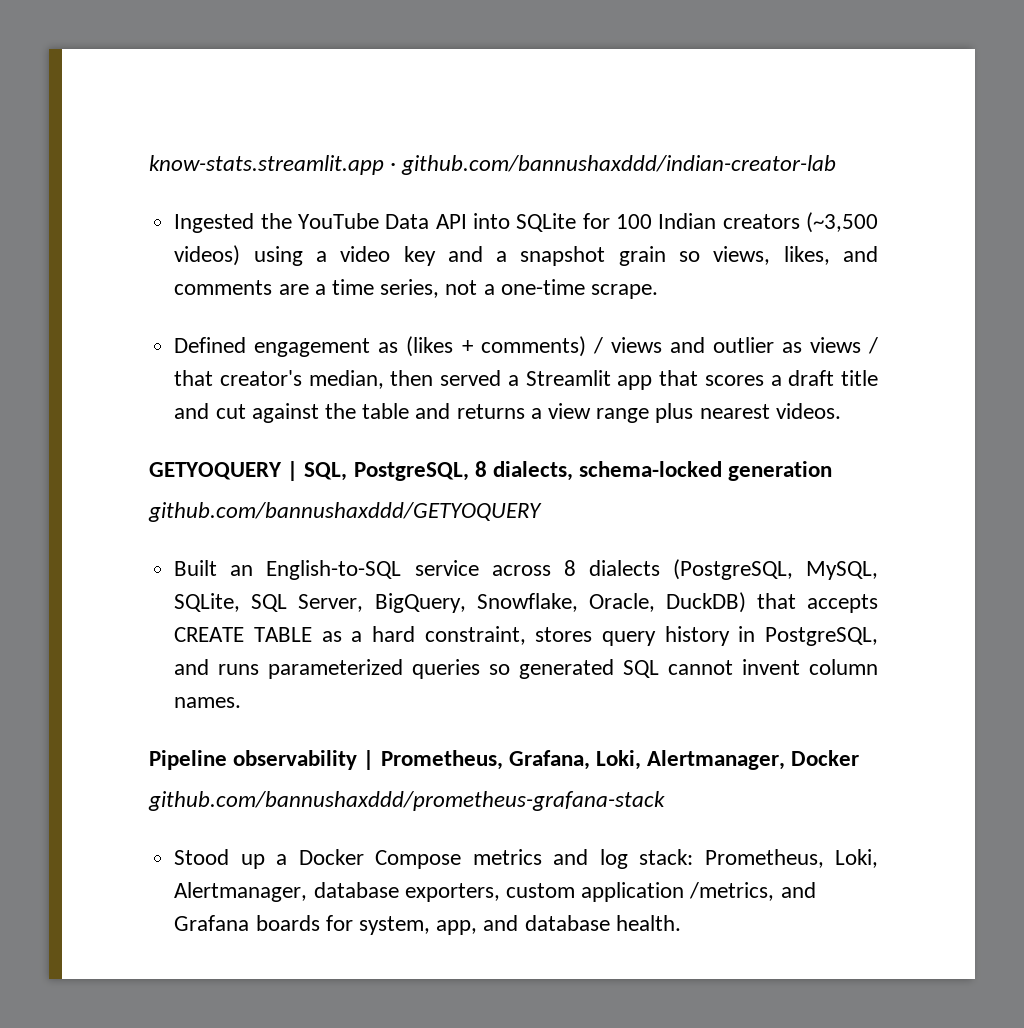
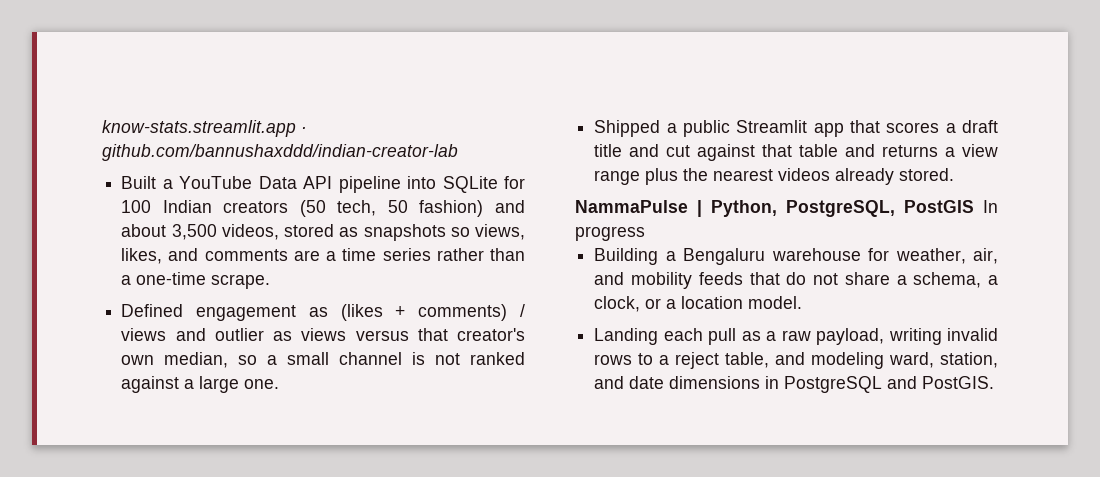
[174,213,292,233] Ingested the -> [121,176,173,189] Built a
(467, 221) none -> [338,176,401,193] pipeline
[806,212,878,233] [174,245,666,266] (~3,500 videos) using a video key and a snapshot grain -> [299,200,525,217] [121,224,446,241] (50 tech, 50 fashion) and about 3,500 videos, stored as snapshots
[380,279,478,298] series, not -> [382,248,525,261] series rather than
[868,337,879,354] / -> [355,330,409,341] versus
[308,370,519,389] median, then served a -> [121,352,525,368] [121,376,280,393] [594,120,730,137] own median, so a small channel is not ranked against a large one. // Shipped a public
[324,403,356,419] the -> [762,144,793,157] that
[699,403,841,419] [149,461,833,481] [148,502,542,522] [174,559,878,580] [174,592,878,613] [174,626,878,646] [174,659,878,679] [174,697,242,708] [149,750,860,770] [148,791,665,811] [174,849,879,869] [174,882,816,902] [174,915,681,935] nearest videos. // GETYOQUERY | SQL, PostgreSQL, 8 dialects, schema-locked generation // github.com/bannushaxddd/GETYOQUERY // Built an English-to-SQL service across 8 dialects (PostgreSQL, MySQL, SQLite, SQL Server, BigQuery, Snowflake, Oracle, DuckDB) that accepts CREATE TABLE as a hard constraint, stores query history in PostgreSQL, and runs parameterized queries so generated SQL cannot invent column names. // Pipeline observability | Prometheus, Grafana, Loki, Alertmanager, Docker // github.com/bannushaxddd/prometheus-grafana-stack // Stood up a Docker Compose metrics and log stack: Prometheus, Loki, Alertmanager, database exporters, custom application /metrics, and Grafana boards for system, app, and database health. -> [683,168,955,185] [575,200,998,217] [575,226,645,241] [594,248,998,265] [594,272,998,289] [594,296,803,312] [594,328,998,345] [594,352,998,369] [594,376,995,393] the nearest videos already stored. // NammaPulse | Python, PostgreSQL, PostGIS In progress // Building a Bengaluru warehouse for weather, air, and mobility feeds that do not share a schema, a clock, or a location model. // Landing each pull as a raw payload, writing invalid rows to a reject table, and modeling ward, station, and date dimensions in PostgreSQL and PostGIS.

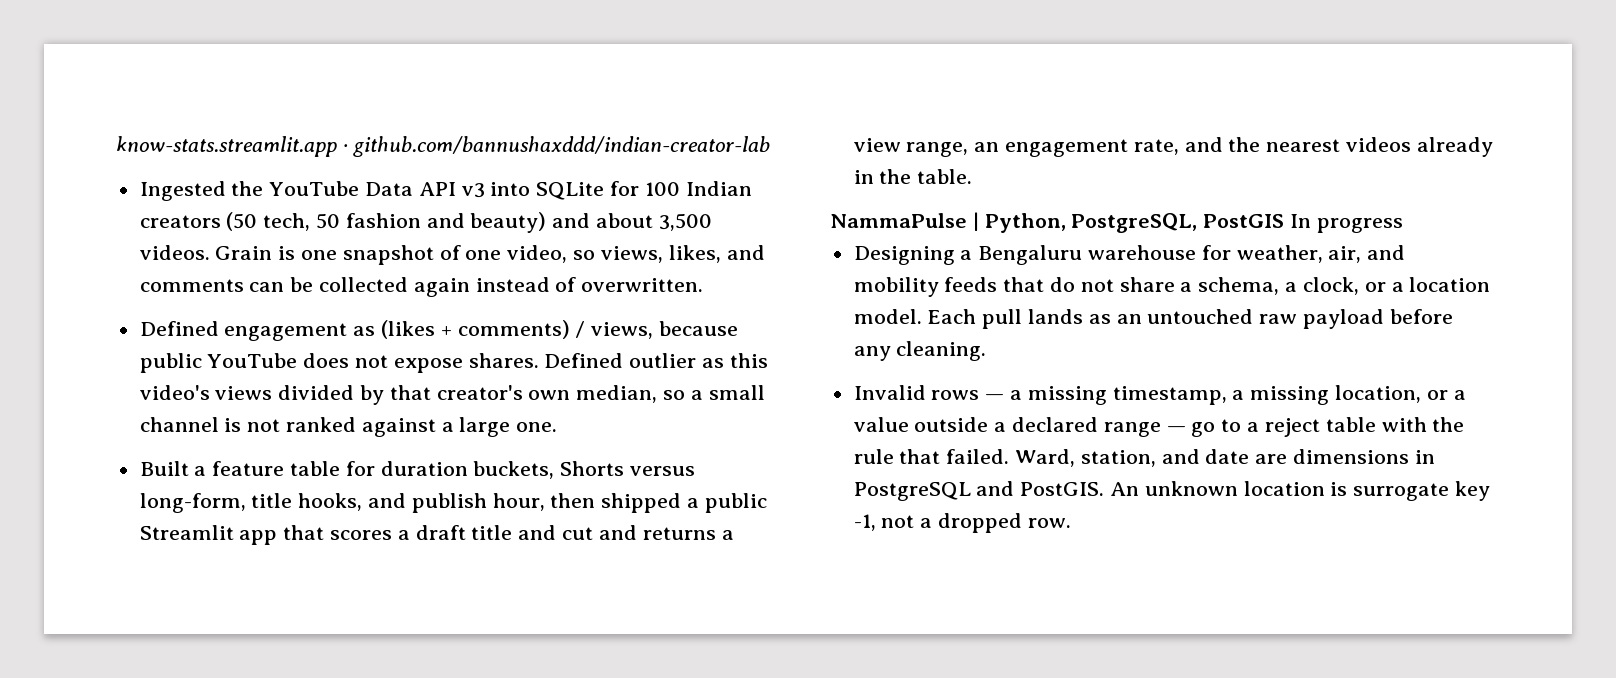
[121,176,173,189] Built a -> [139,181,264,201] Ingested the
[338,176,401,193] pipeline -> [461,183,485,198] v3
[419,200,525,217] [121,224,446,241] fashion) and about 3,500 videos, stored as snapshots -> [345,212,712,233] [139,245,568,265] fashion and beauty) and about 3,500 videos. Grain is one snapshot of one video,
[293,248,525,261] [121,272,271,289] are a time series rather than a one-time scrape. -> [249,277,704,297] can be collected again instead of overwritten.
[121,328,409,341] views and outlier as views versus -> [591,321,739,339] [139,353,768,373] [139,385,385,405] views, because public YouTube does not expose shares. Defined outlier as this video's views divided by
[594,120,661,137] Shipped -> [139,461,696,479] [139,493,682,513] Built a feature table for duration buckets, Shorts versus long-form, title hooks, and publish hour, then shipped
[697,144,839,161] against that table -> (594, 533) none
[594,168,679,185] range plus -> [906,137,1223,157] range, an engagement rate, and
[899,168,955,181] stored. -> [853,169,973,184] in the table.
[594,248,659,265] Building -> [853,246,955,265] Designing
[594,328,998,345] [594,352,935,369] // Landing each pull as a raw payload, writing invalid rows to a reject table, and modeling ward, -> [927,309,1453,329] [853,341,987,361] [853,385,1466,405] [853,417,1465,437] [853,449,1076,467] Each pull lands as an untouched raw payload before any cleaning. // Invalid rows — a missing timestamp, a missing location, or a value outside a declared range — go to a reject table with the rule that failed. Ward,
(665, 382) none -> [1255,454,1288,464] are
(995, 382) none -> [1110,481,1491,501] [853,513,1071,533] An unknown location is surrogate key -1, not a dropped row.

